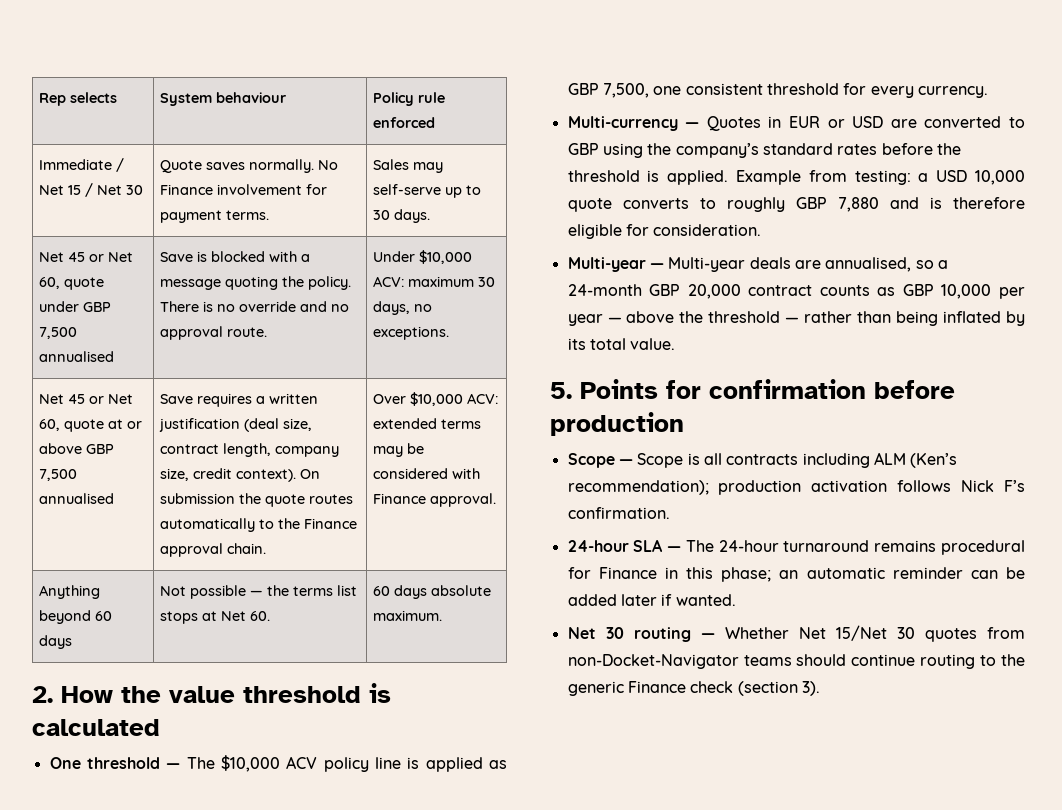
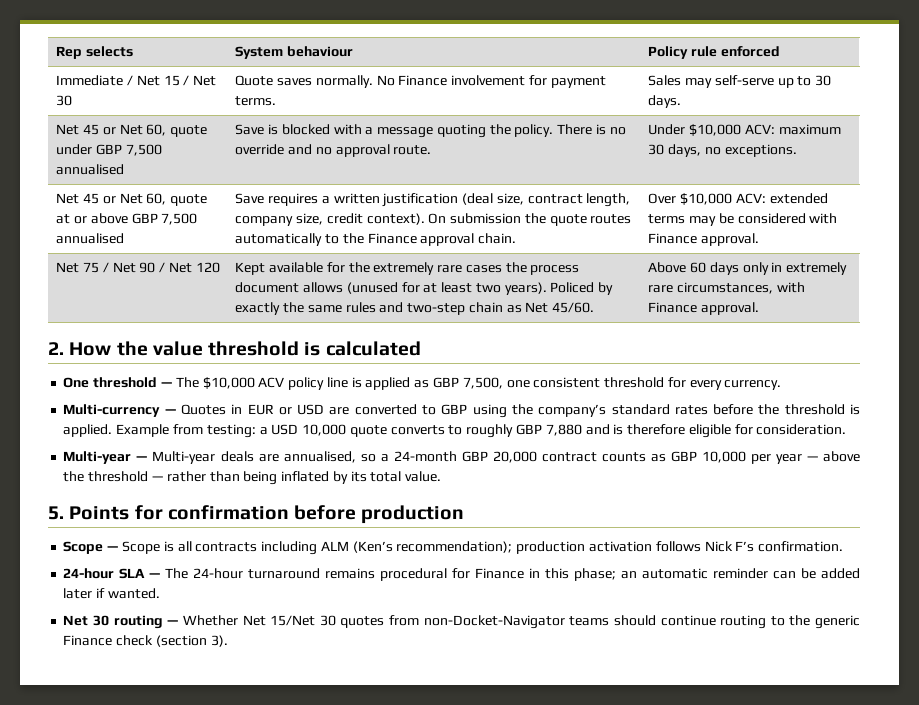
[39,585,101,599] [39,610,113,624] [39,635,73,649] [160,585,358,599] [160,611,271,624] [373,585,492,599] [373,610,443,621] Anything beyond 60 days | Not possible — the terms list stops at Net 60. | 60 days absolute maximum. -> [56,262,220,273] [235,262,580,275] [235,282,614,295] [235,302,595,315] [648,262,848,275] [648,282,805,294] [648,302,759,315] Net 75 / Net 90 / Net 120 | Kept available for the extremely rare cases the process document allows (unused for at least two years). Policed by exactly the same rules and two-step chain as Net 45/60. | Above 60 days only in extremely rare circumstances, with Finance approval.

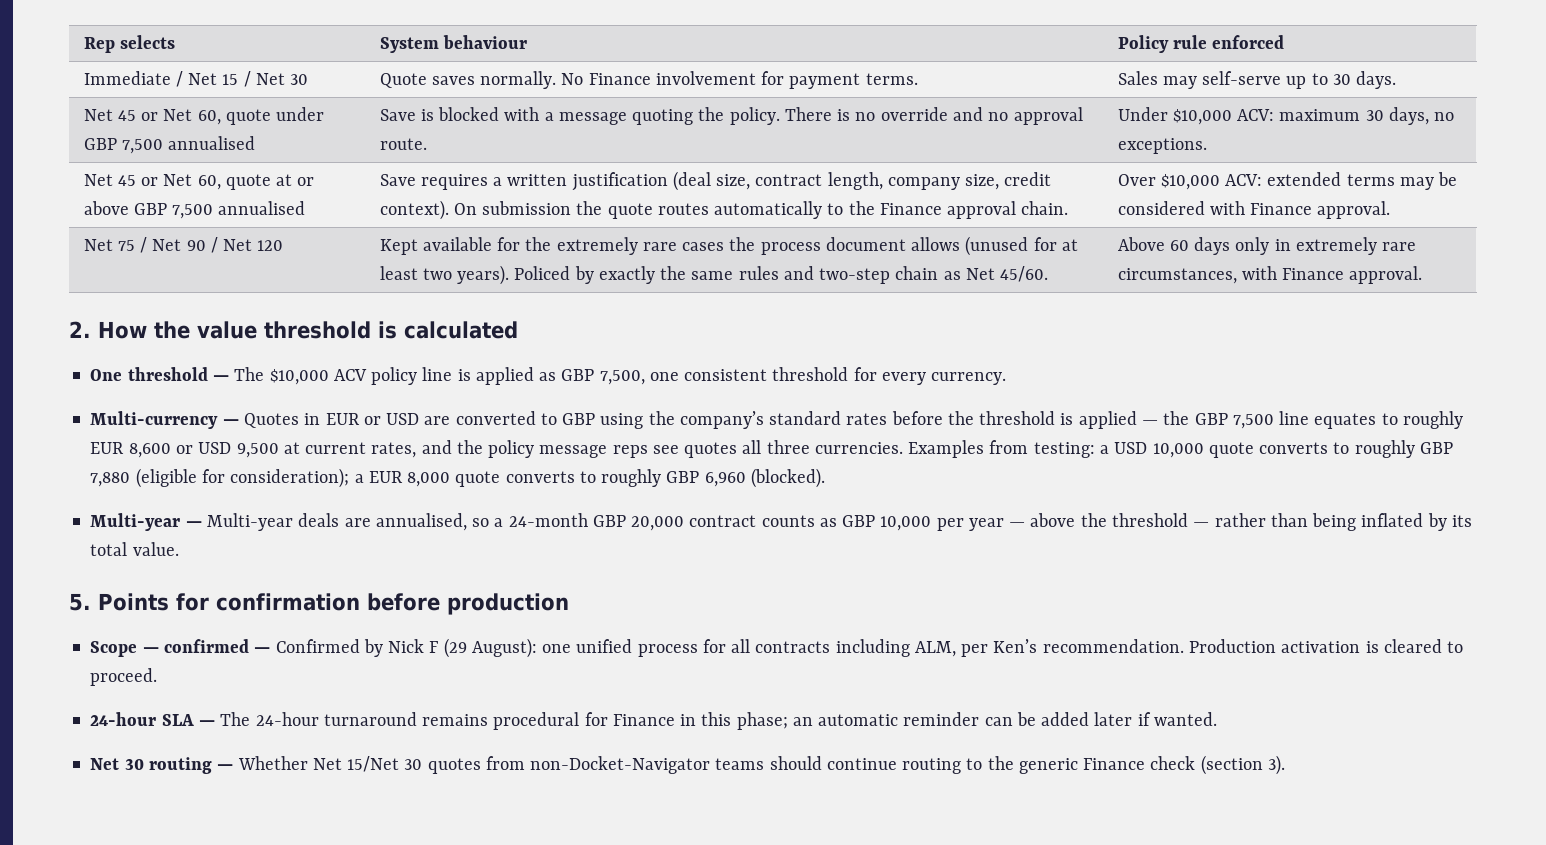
[63,424,170,437] applied. Example -> [1078,411,1463,429] [90,440,985,458] applied — the GBP 7,500 line equates to roughly EUR 8,600 or USD 9,500 at current rates, and the policy message reps see quotes all three currencies. Examples
[585,424,847,438] and is therefore eligible for consideration. -> [135,468,825,488] (eligible for consideration); a EUR 8,000 quote converts to roughly GBP 6,960 (blocked).
[121,541,844,555] Scope is all contracts including ALM (Ken’s recommendation); production activation follows Nick F’s confirmation. -> [163,638,1464,658] [90,668,158,686] confirmed — Confirmed by Nick F (29 August): one unified process for all contracts including ALM, per Ken’s recommendation. Production activation is cleared to proceed.

